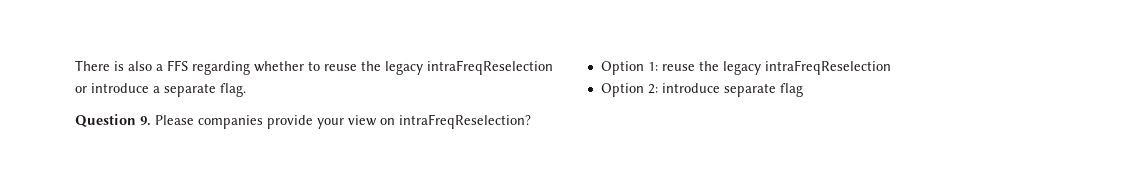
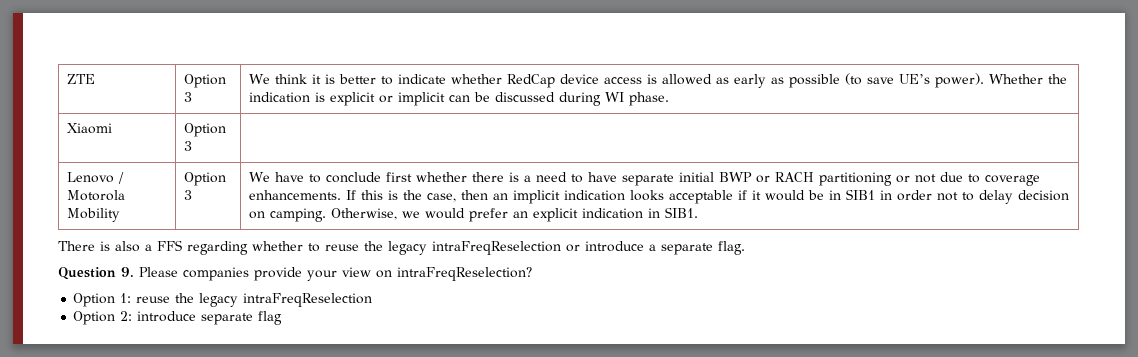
(75, 65) none -> [66,74,95,84] [183,74,226,88] [183,92,192,102] [248,73,1067,88] [248,92,669,106] [66,123,112,134] [183,123,226,137] [183,141,192,151] [66,172,124,184] [66,190,125,201] [66,208,120,222] [183,172,226,186] [183,190,192,200] [248,172,1040,186] [248,189,1069,204] [248,207,698,222] ZTE | Option 3 | We think it is better to indicate whether RedCap device access is allowed as early as possible (to save UE’s power). Whether the indication is explicit or implicit can be discussed during WI phase. // Xiaomi | Option 3 | // Lenovo / Motorola Mobility | Option 3 | We have to conclude first whether there is a need to have separate initial BWP or RACH partitioning or not due to coverage enhancements. If this is the case, then an implicit indication looks acceptable if it would be in SIB1 in order not to delay decision on camping. Otherwise, we would prefer an explicit indication in SIB1. //

